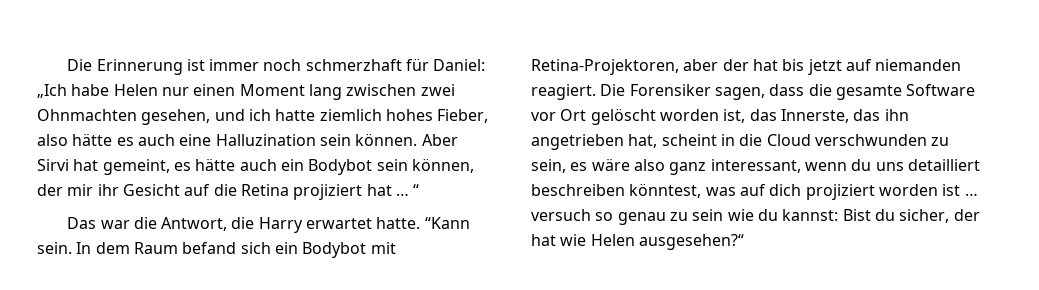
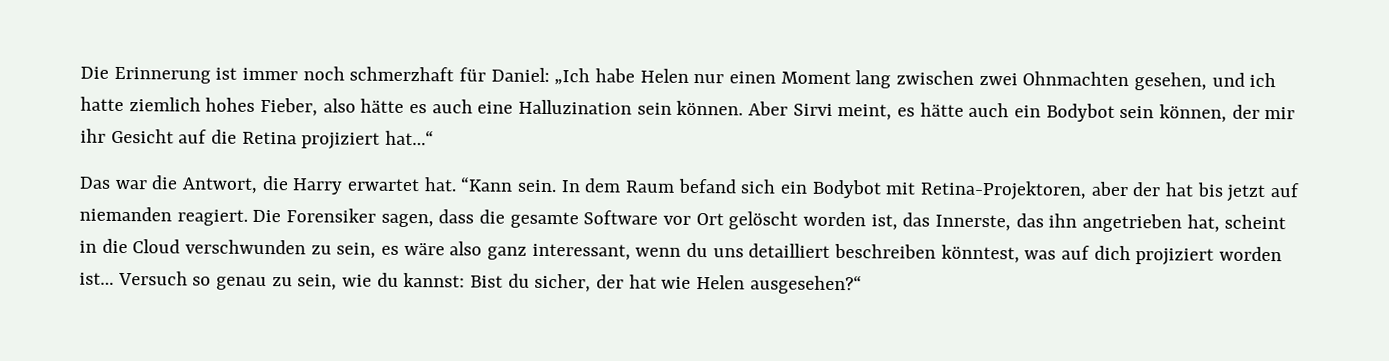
[73,159,170,175] hat gemeint, -> [837,103,893,121] meint,
[366,184,420,196] hat … “ -> [385,129,435,146] hat…“
[376,217,421,229] hatte. -> [423,177,457,192] hat.
[942,184,978,196] [531,209,591,221] ist … versuch -> [79,270,188,286] ist… Versuch
[692,209,724,221] sein -> [297,274,338,291] sein,

